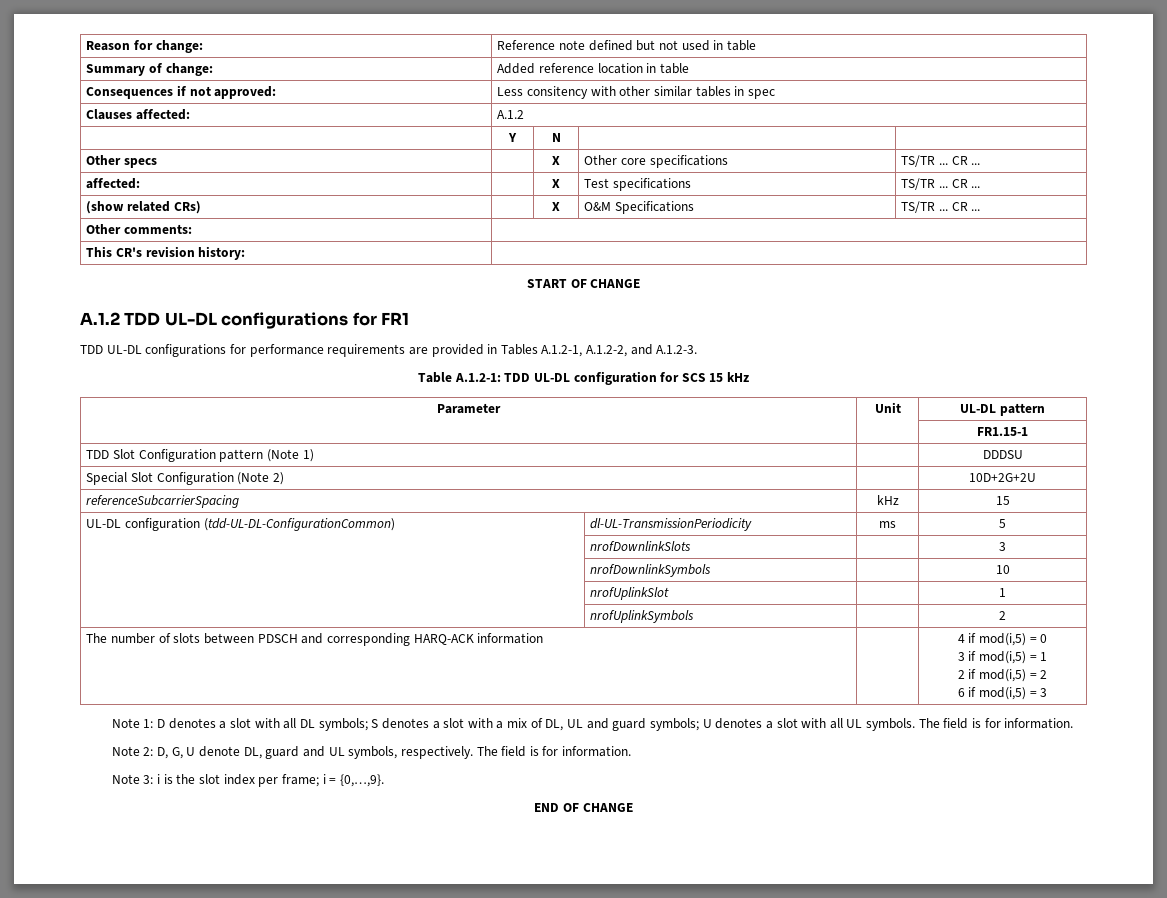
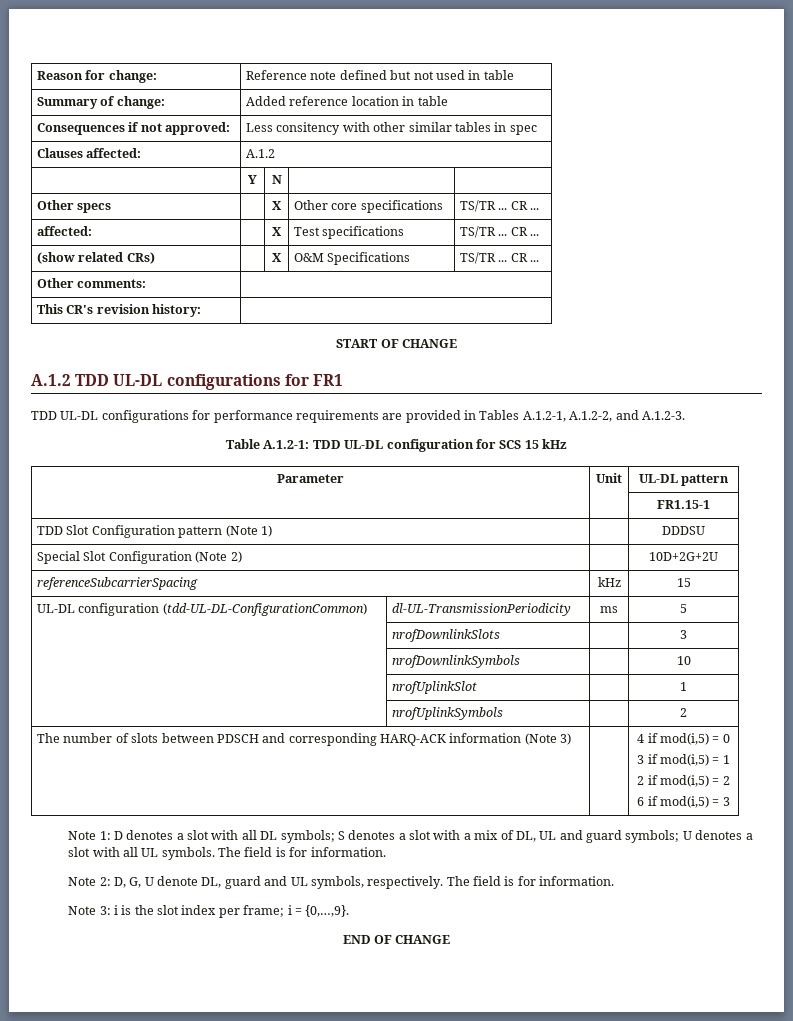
(544, 638) none -> [524,733,572,745] (Note 3)

